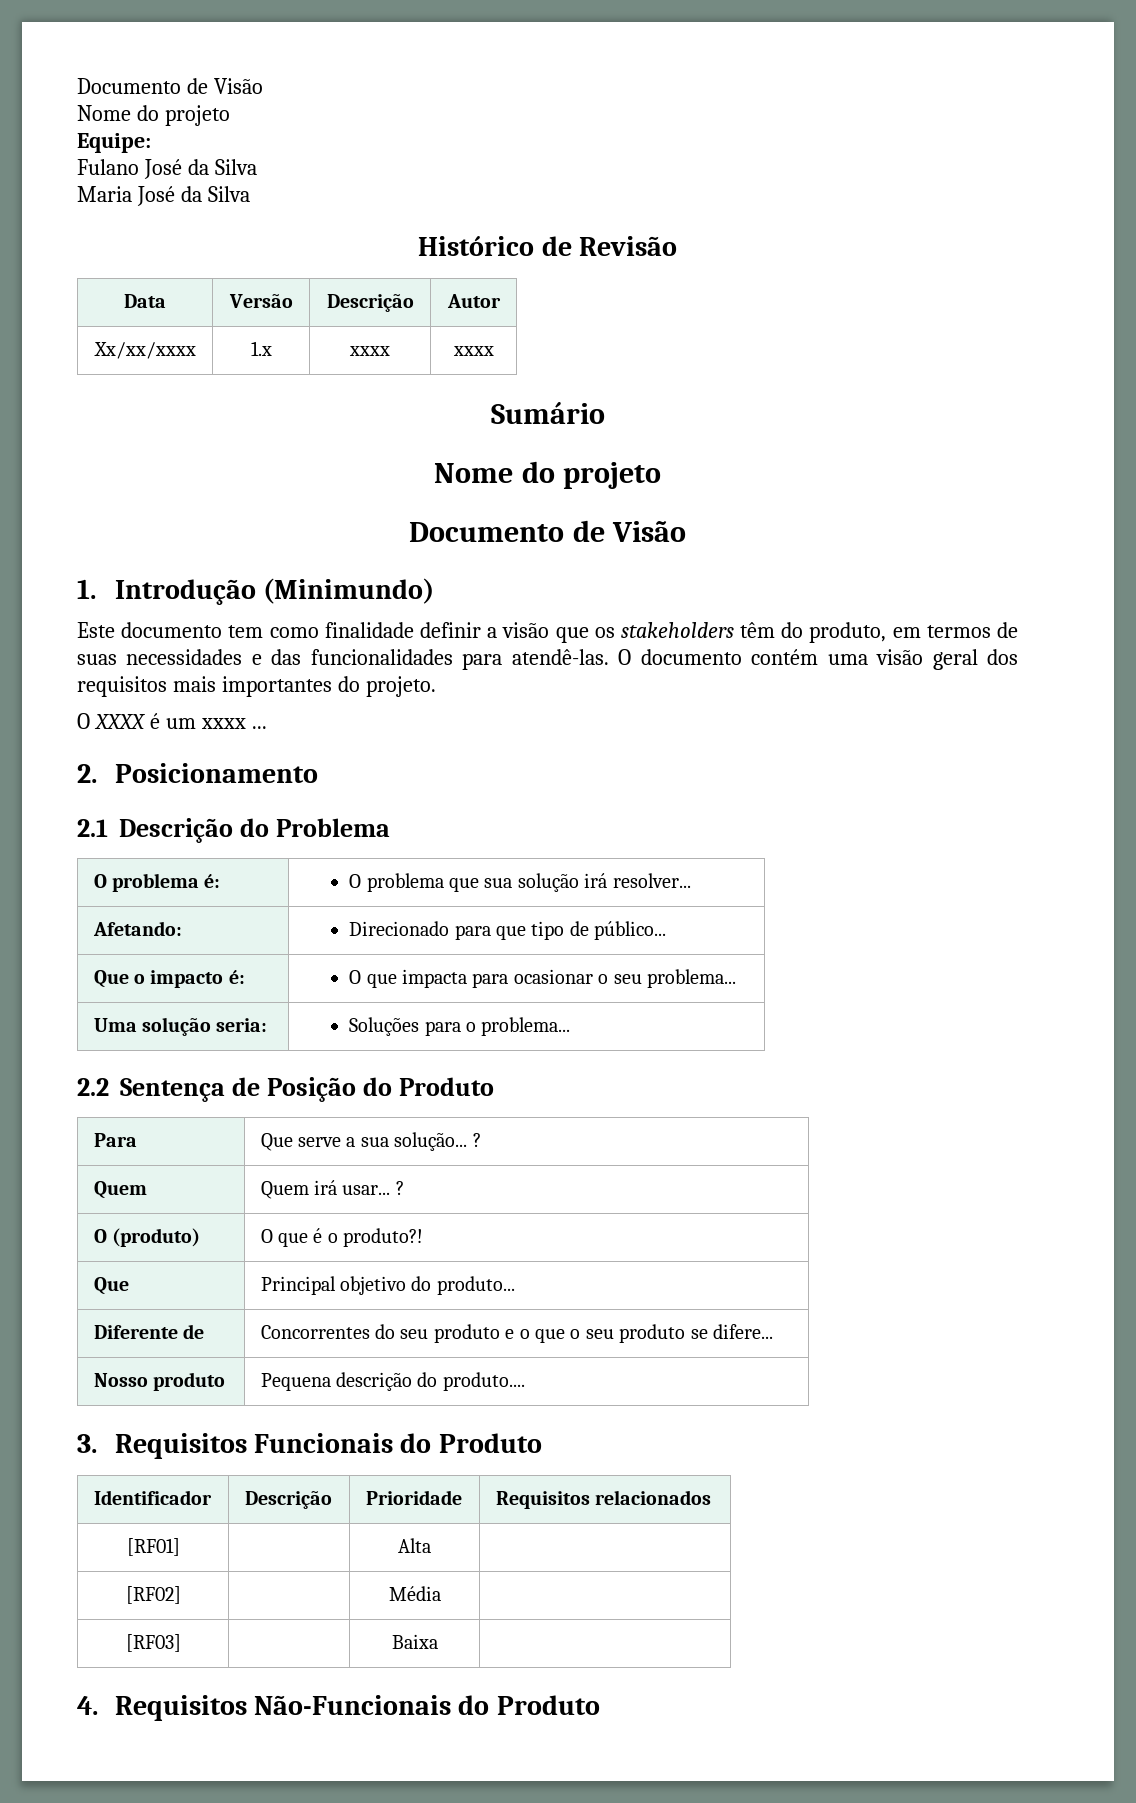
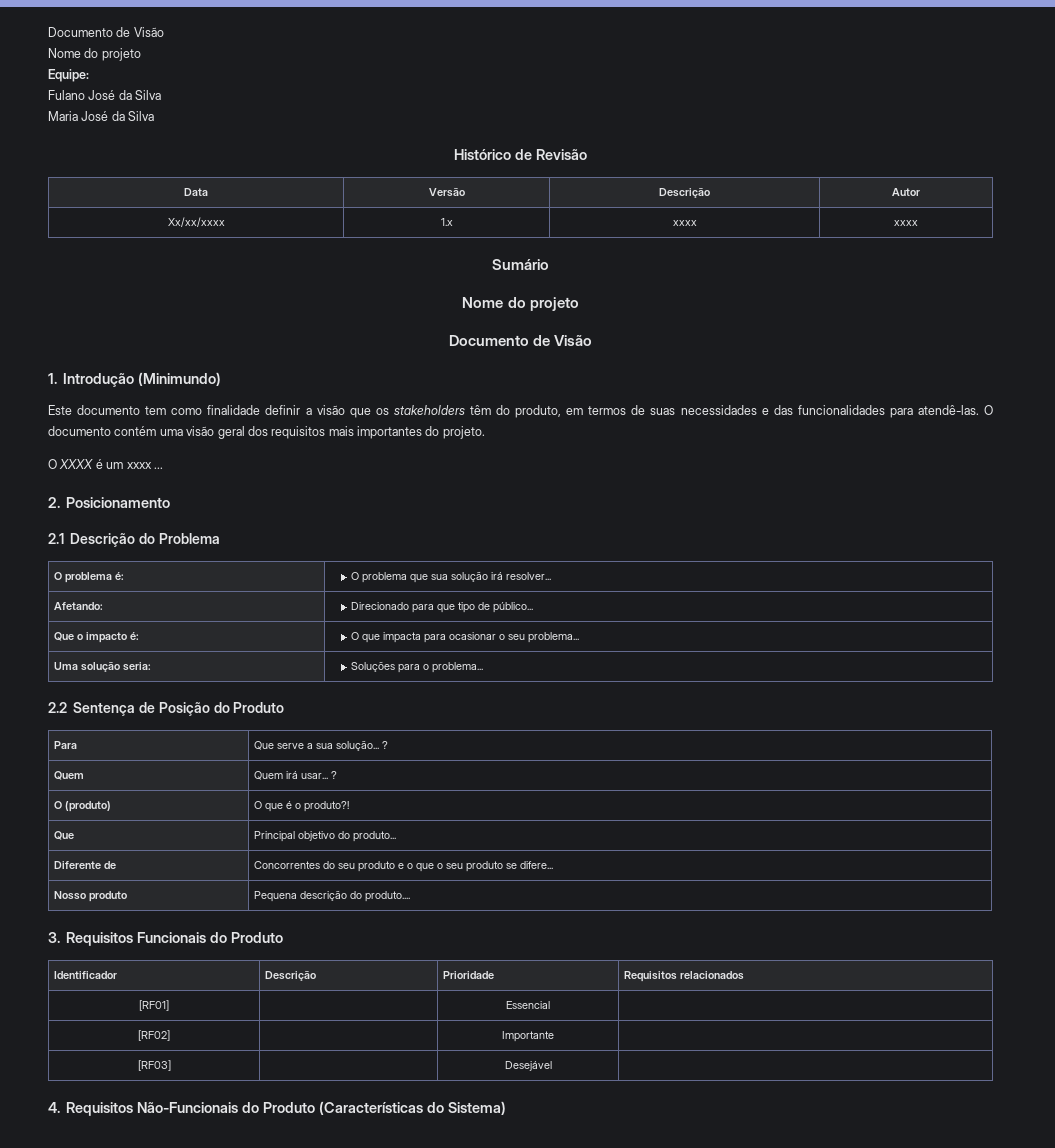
[398,1538,431,1553] Alta -> [506,1001,550,1009] Essencial
[388,1586,441,1601] Média -> [502,1031,554,1042] Importante
[391,1634,438,1649] Baixa -> [504,1061,552,1071] Desejável
(600, 1705) none -> [318,1101,506,1115] (Características do Sistema)

